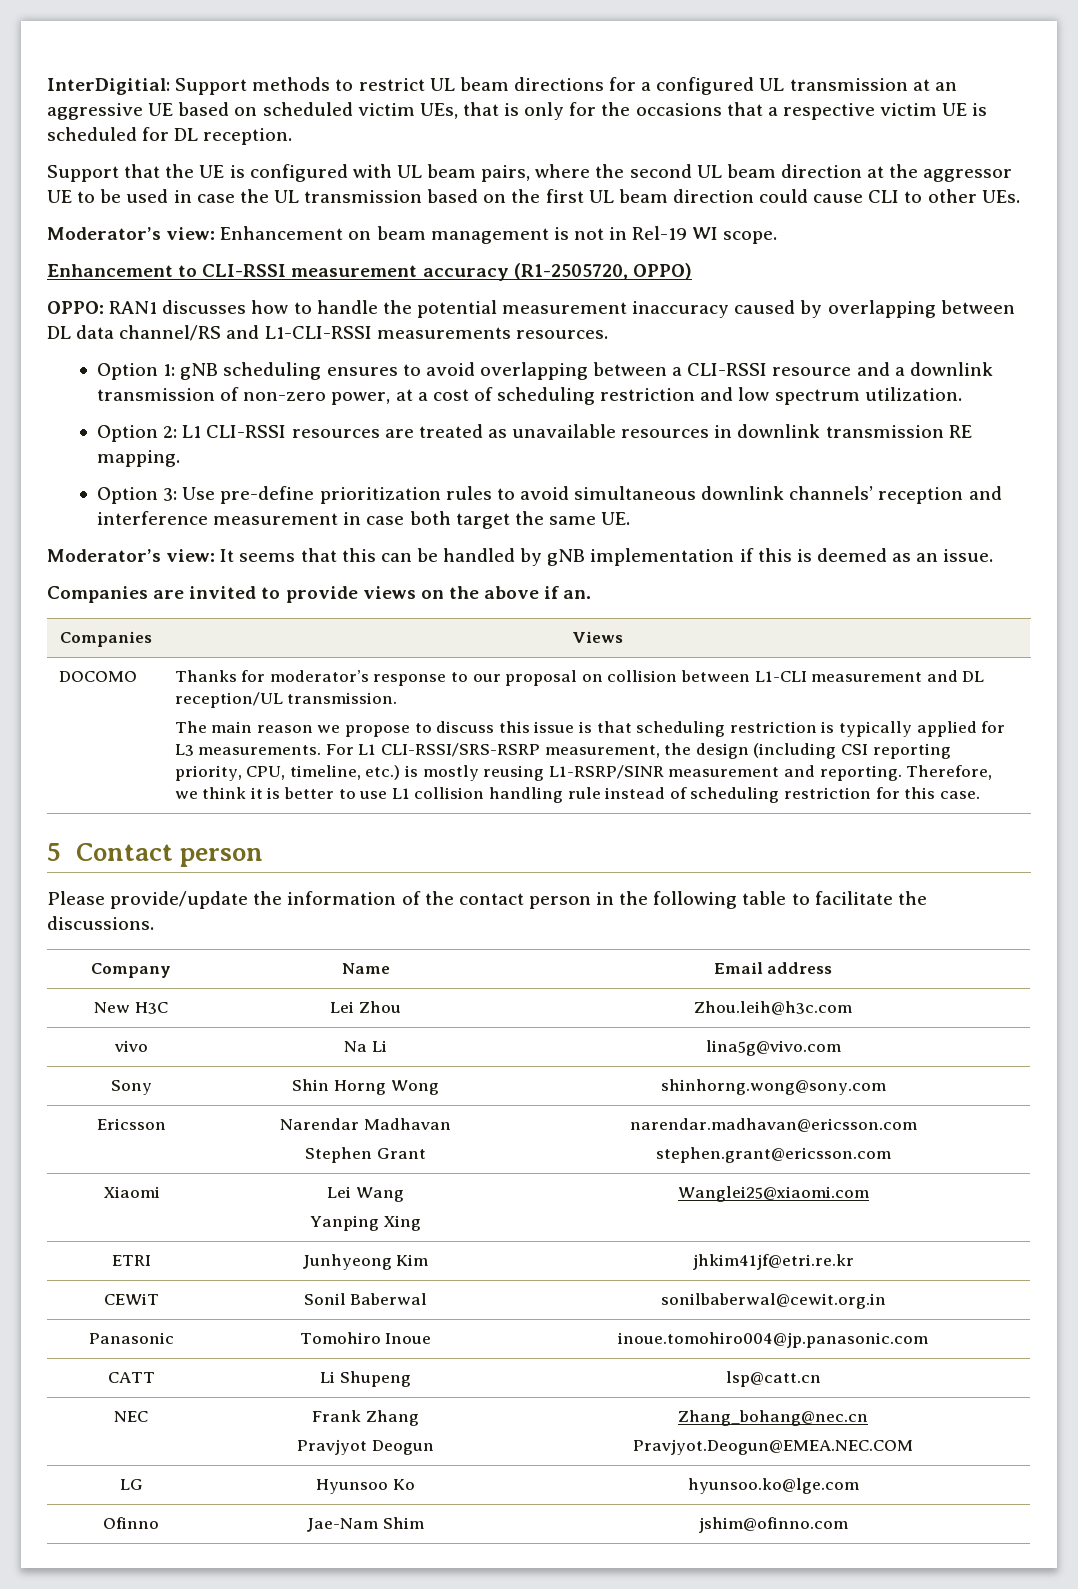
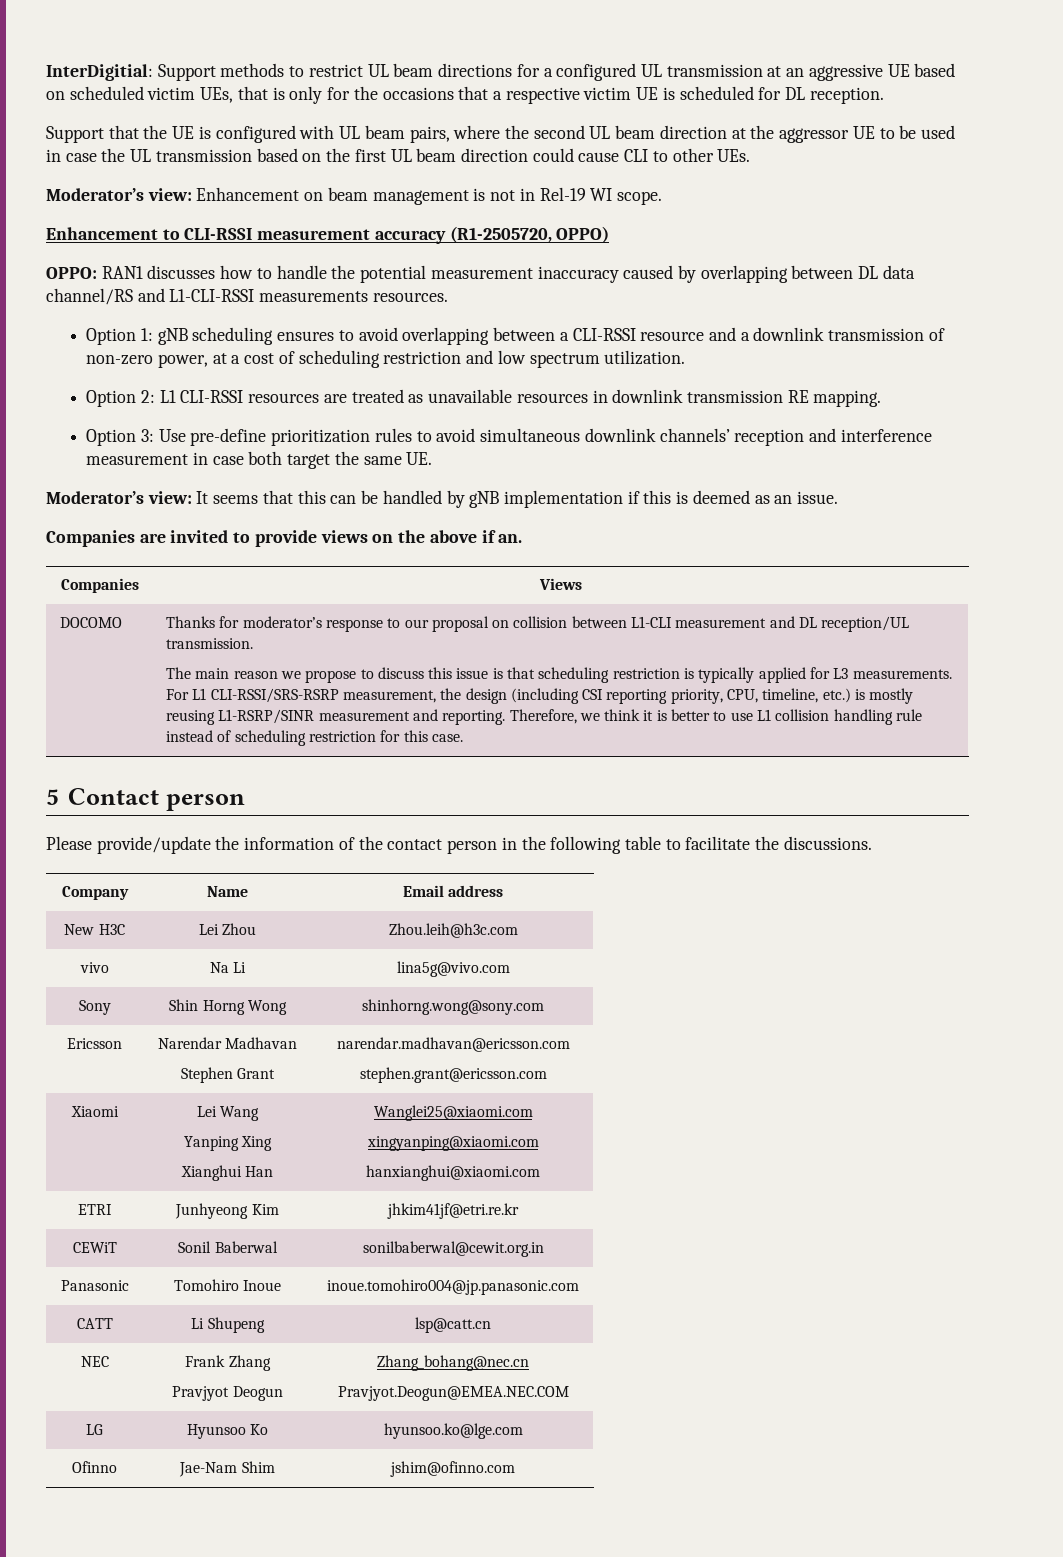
(422, 1223) none -> [180,1165,274,1181] // Xianghui Han
(869, 1194) none -> [366,1136,539,1151] [366,1165,540,1181] // xingyanping@xiaomi.com // hanxianghui@xiaomi.com

